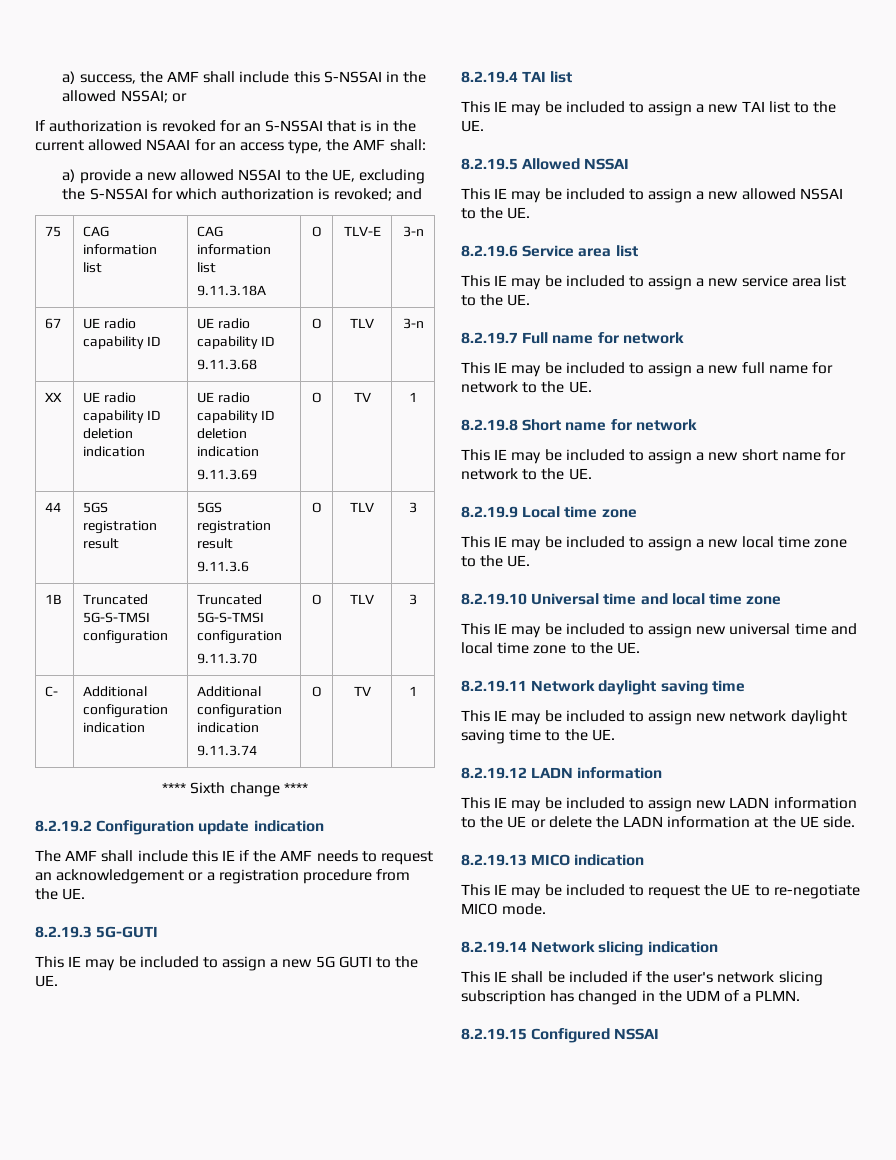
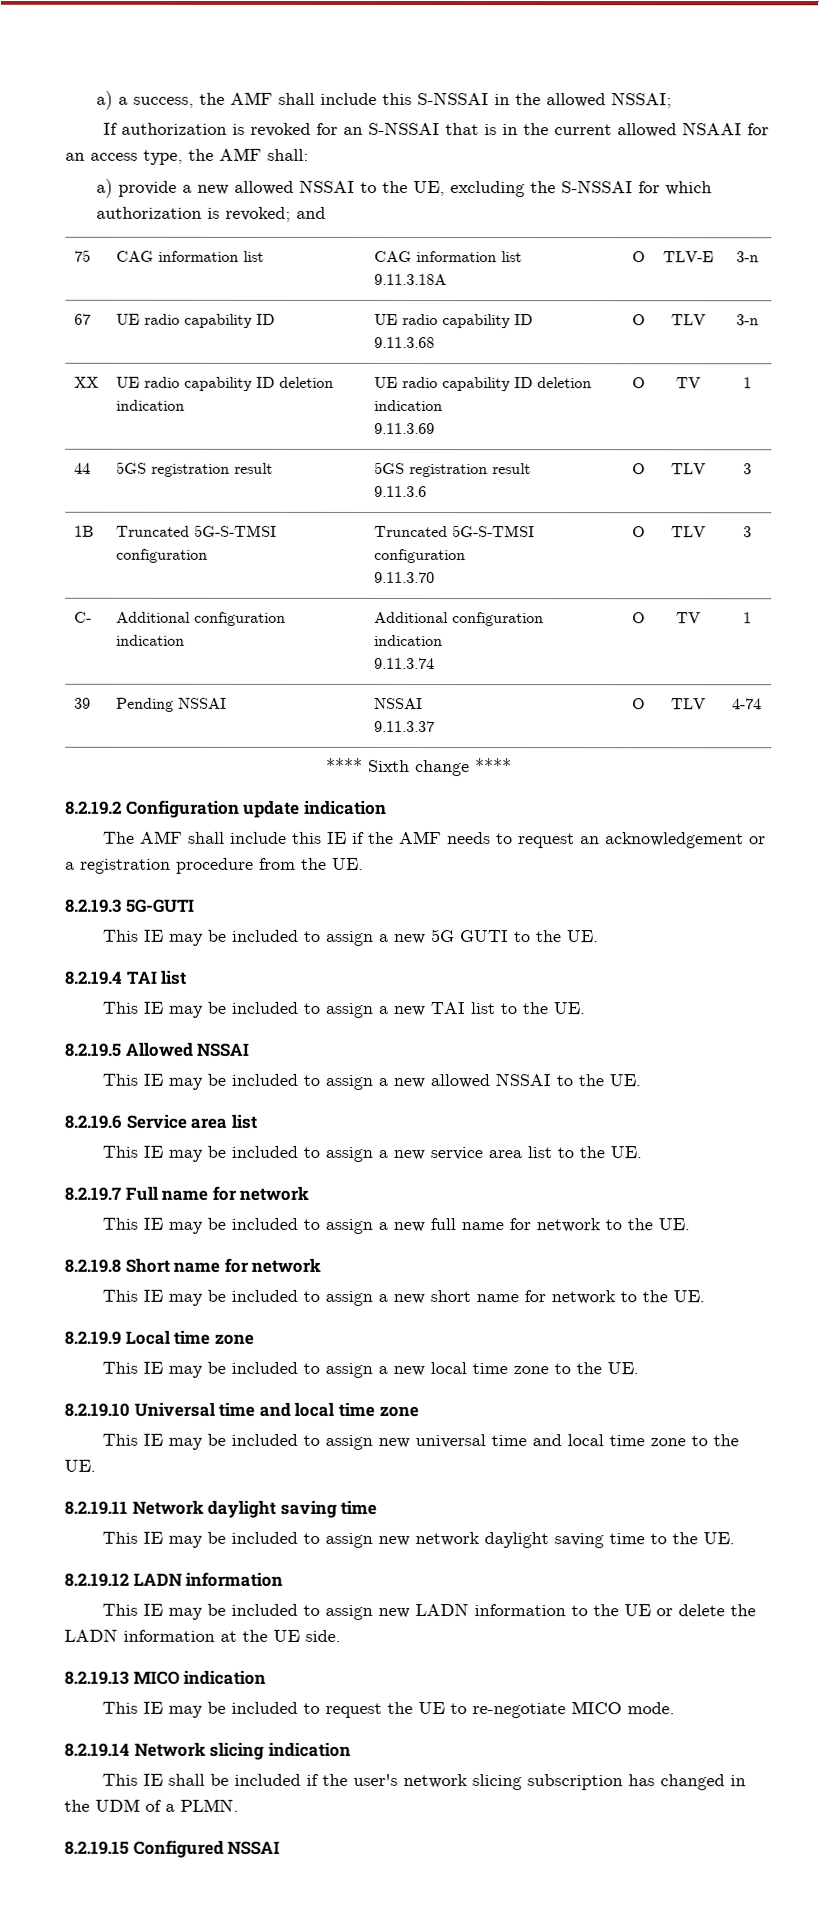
[62,71,76,84] a) -> [95,90,128,110] a) a
[171,93,187,102] or -> (672, 100) none
(417, 691) none -> [73,697,91,709] [115,697,227,712] [373,697,423,710] [373,720,435,733] [632,698,645,710] [671,698,706,710] [732,698,762,710] // 39 | Pending NSSAI | NSSAI // 9.11.3.37 | O | TLV | 4-74

